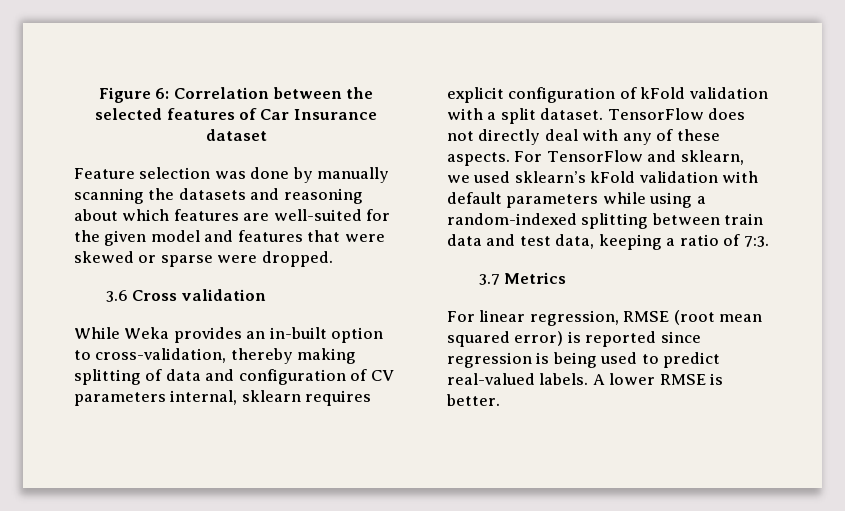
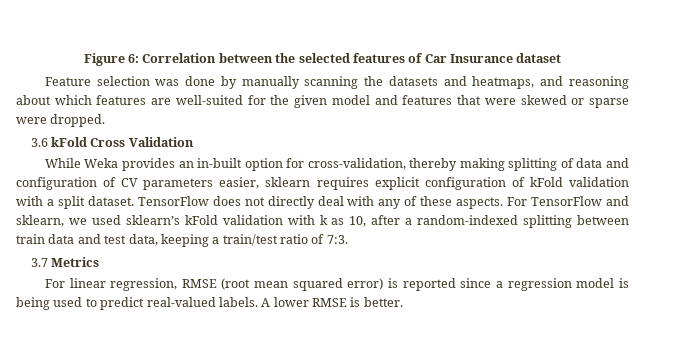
(280, 194) none -> [472,76,564,89] heatmaps, and
[131,289,267,301] Cross validation -> [51,137,194,147] kFold Cross Validation
[74,350,91,360] to -> [286,158,305,168] for
[170,390,238,405] internal, -> [219,177,260,189] easier,
[447,192,693,208] default parameters while using -> [319,215,401,227] k as 10, after
(676, 242) none -> [222,234,278,246] train/test
[447,352,532,368] regression -> [496,278,615,291] a regression model

